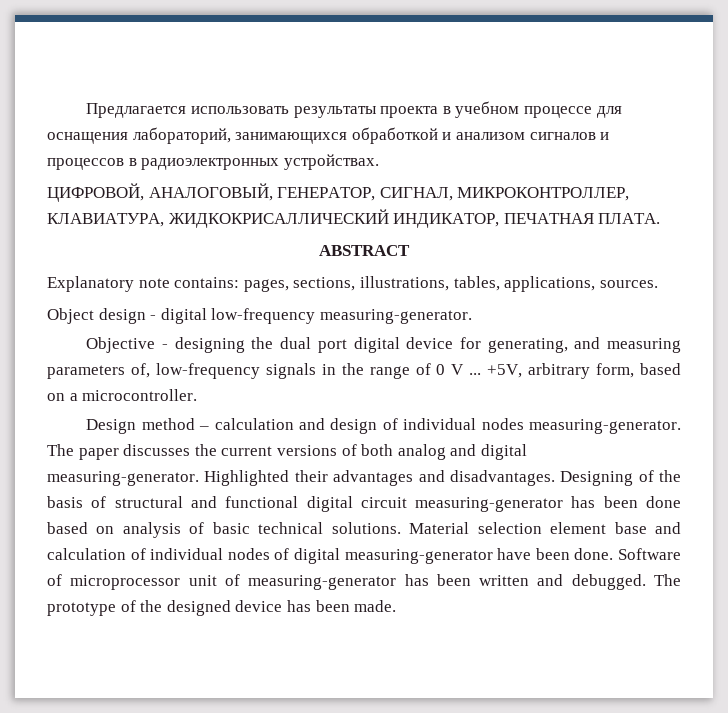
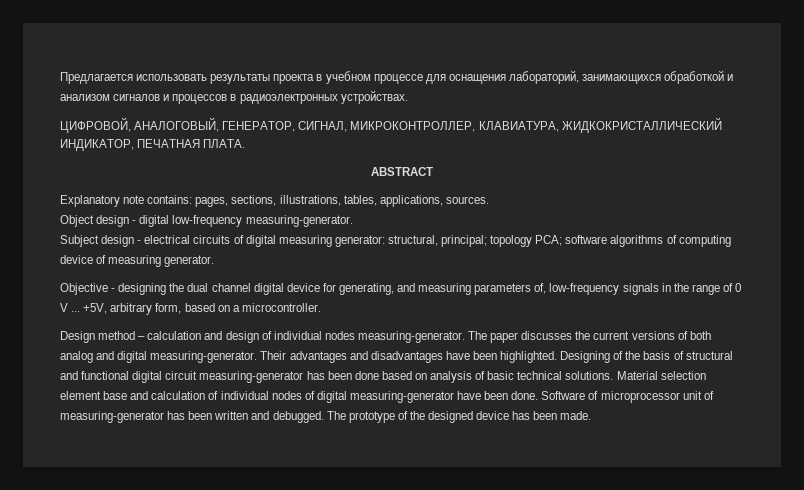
[168,209,389,228] ЖИДКОКРИСАЛЛИЧЕСКИЙ -> [561,117,722,133] ЖИДКОКРИСТАЛЛИЧЕСКИЙ
(472, 316) none -> [60,235,731,247] [60,255,215,267] // Subject design - electrical circuits of digital measuring generator: structural, principal; topology PCA; software algorithms of computing device of measuring generator.
[317,339,347,353] port -> [211,283,251,292] channel
[204,470,555,486] Highlighted their advantages and disadvantages. -> [260,351,558,363] Their advantages and disadvantages have been highlighted.

